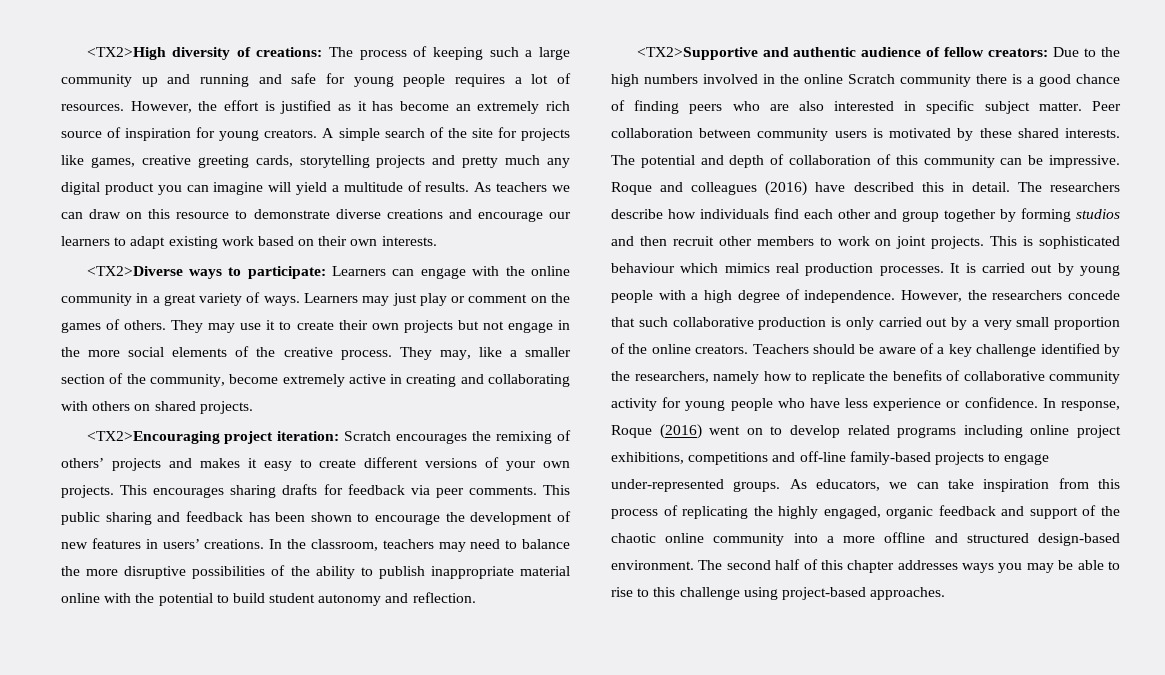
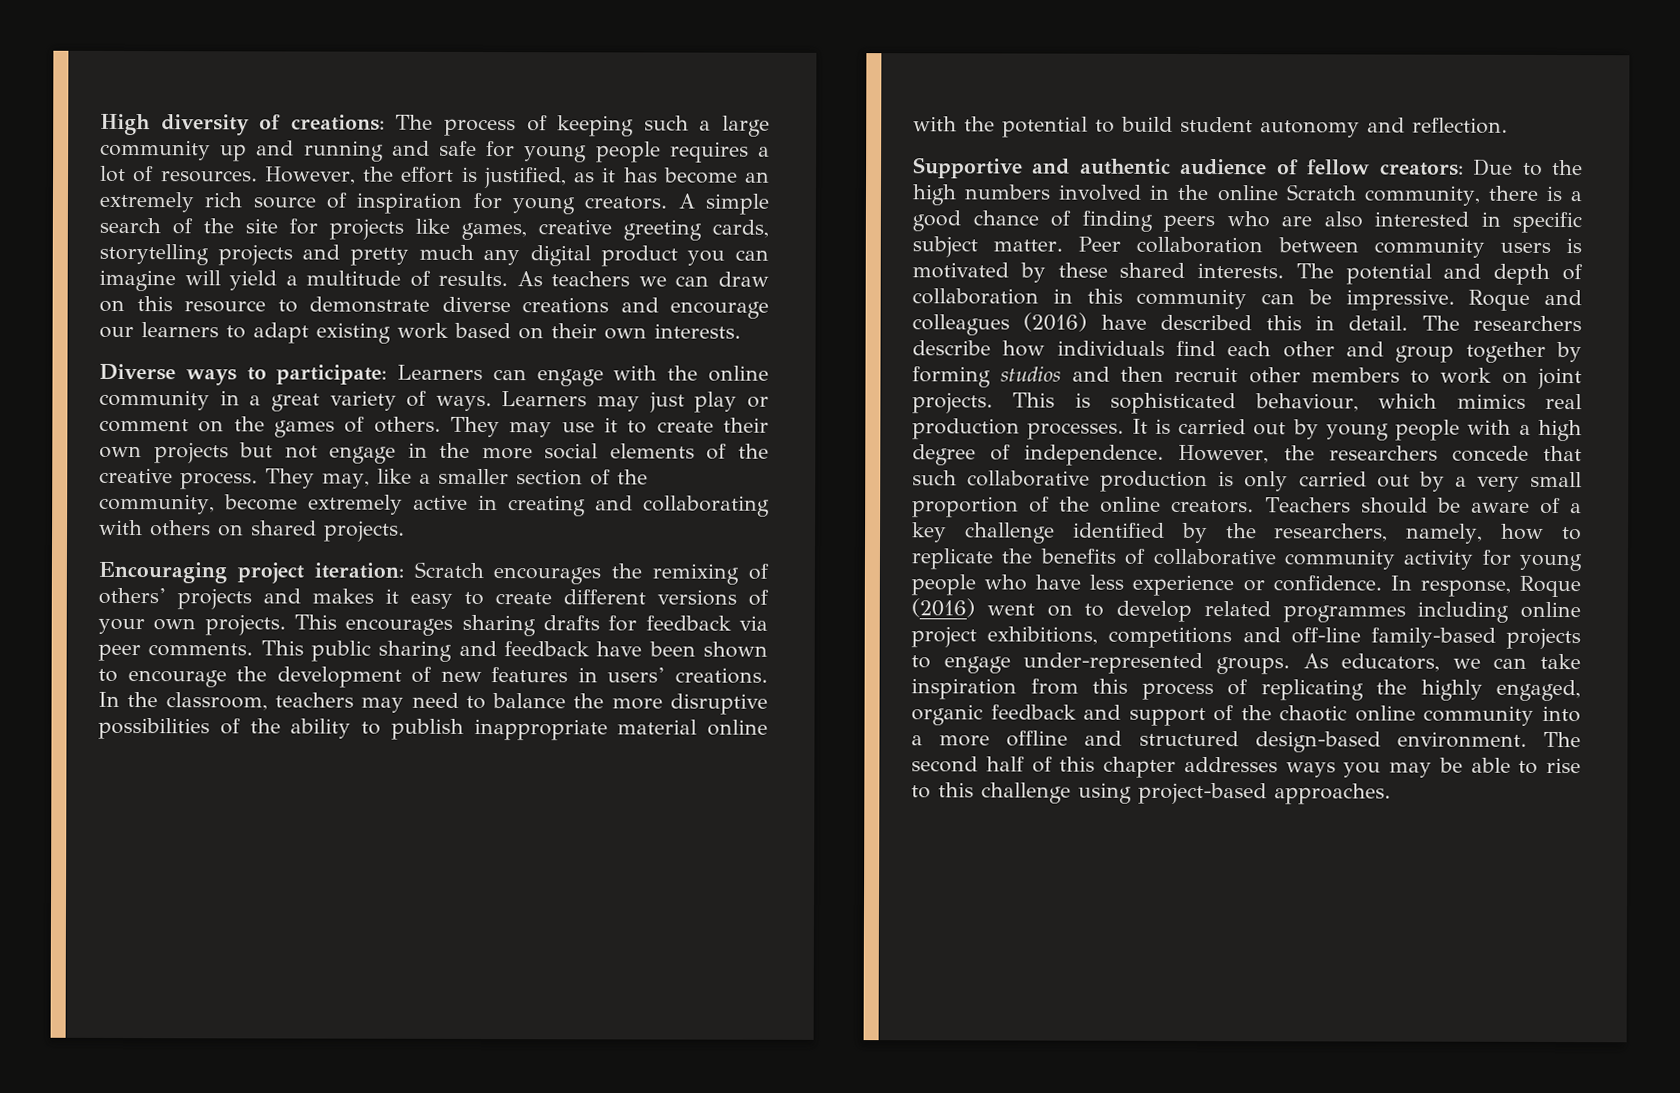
[86,47,166,60] <TX2>High -> [100,113,151,136] High
[280,100,332,114] justified -> [482,167,567,189] justified,
[86,266,183,276] <TX2>Diverse -> [99,363,176,381] Diverse
[86,431,220,444] <TX2>Encouraging -> [98,561,227,584] Encouraging
[248,512,270,522] has -> [596,641,643,657] have
[636,47,758,60] <TX2>Supportive -> [913,157,1023,179] Supportive
[900,74,971,87] community -> [1363,185,1481,206] community,
[876,154,891,165] of -> [1052,288,1073,304] in
[611,263,675,273] behaviour -> [1254,393,1359,412] behaviour,
[713,371,759,384] namely -> [1406,523,1484,544] namely,
[897,427,957,438] programs -> [1282,605,1406,623] programmes

